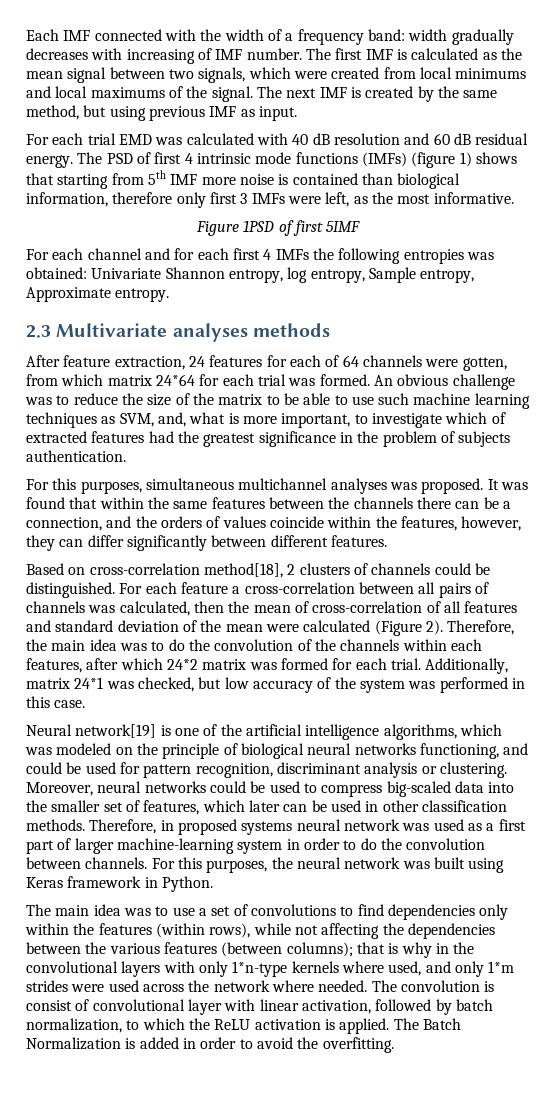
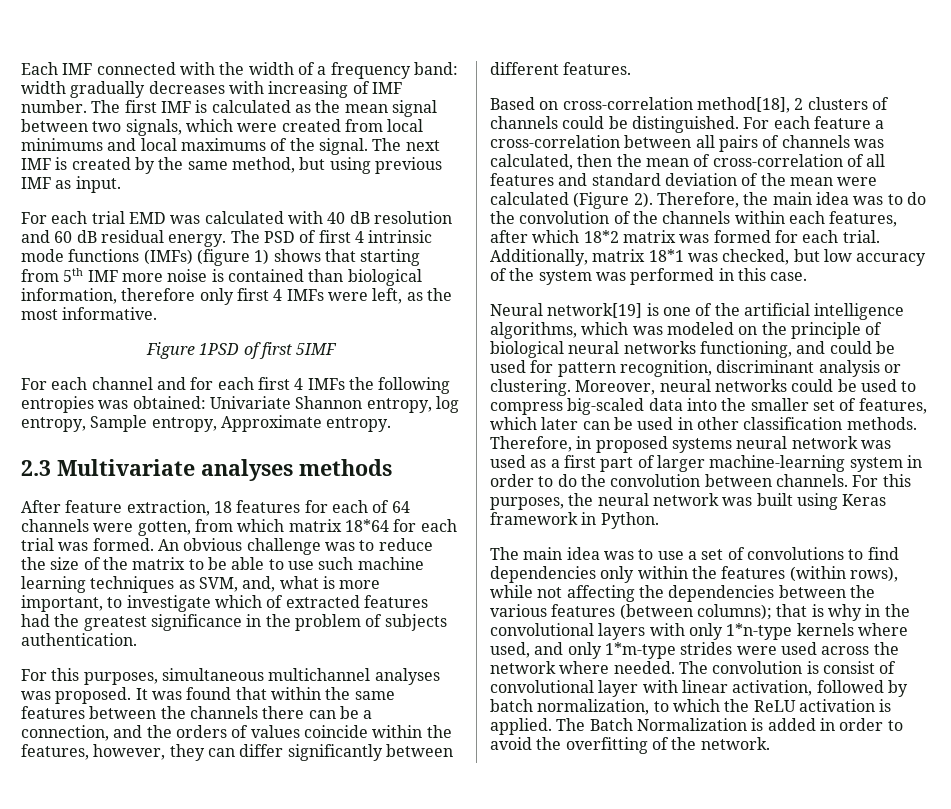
[240,193,248,204] 3 -> [273,289,283,301] 4
[188,356,205,367] 24 -> [213,501,232,513] 18
[155,374,195,386] 24*64 -> [344,519,389,532] 18*64
[166,659,198,670] 24*2 -> [583,230,619,243] 18*2
[74,677,104,689] 24*1 -> [648,249,684,262] 18*1
[488,961,515,973] 1*m -> [604,642,676,659] 1*m-type
[322,1037,394,1053] overfitting. -> [565,737,770,754] overfitting of the network.

